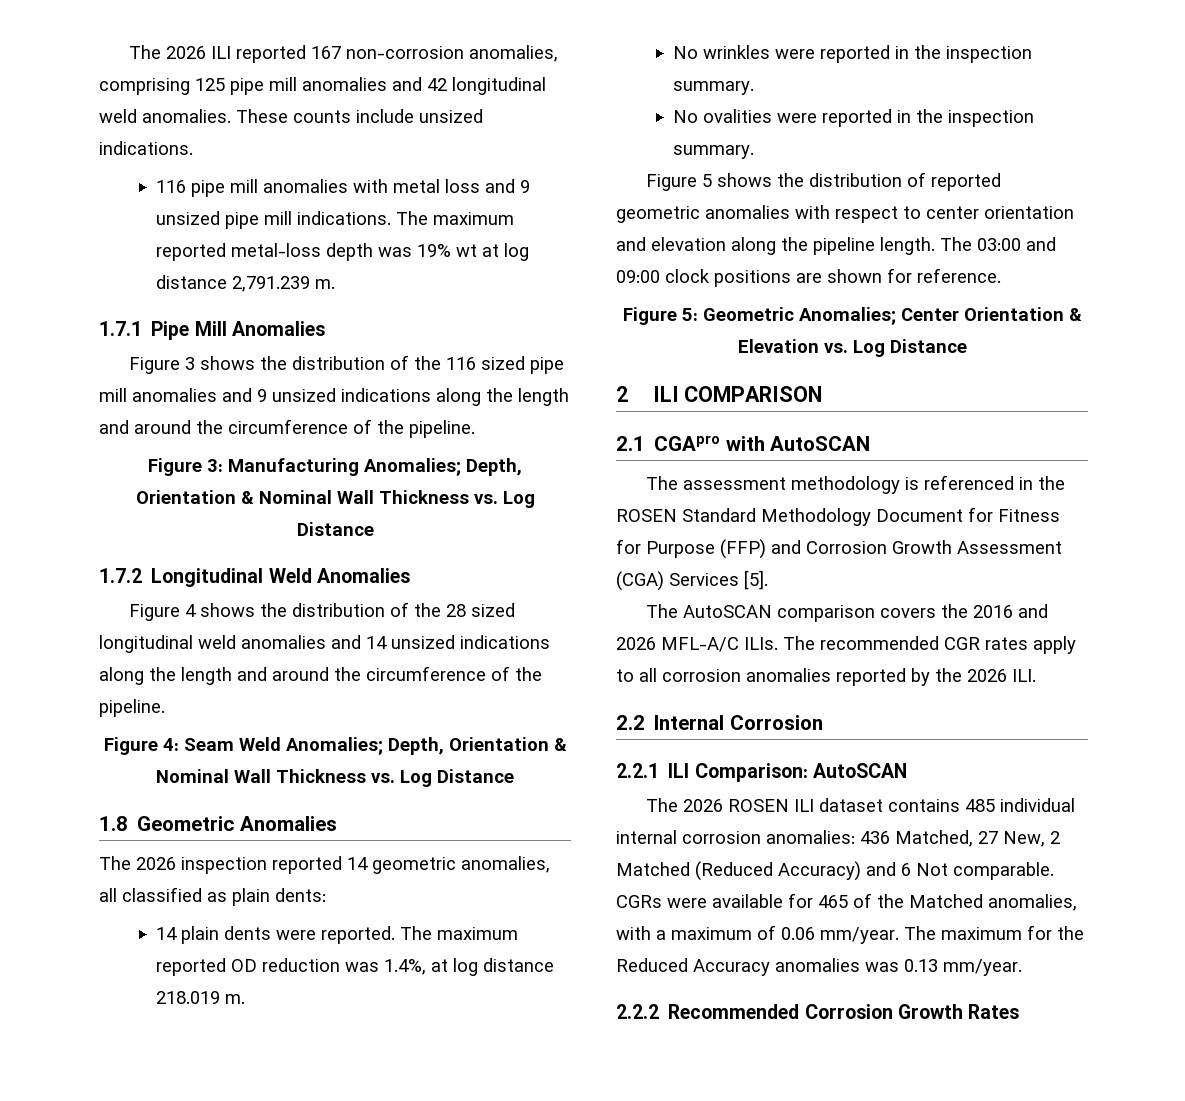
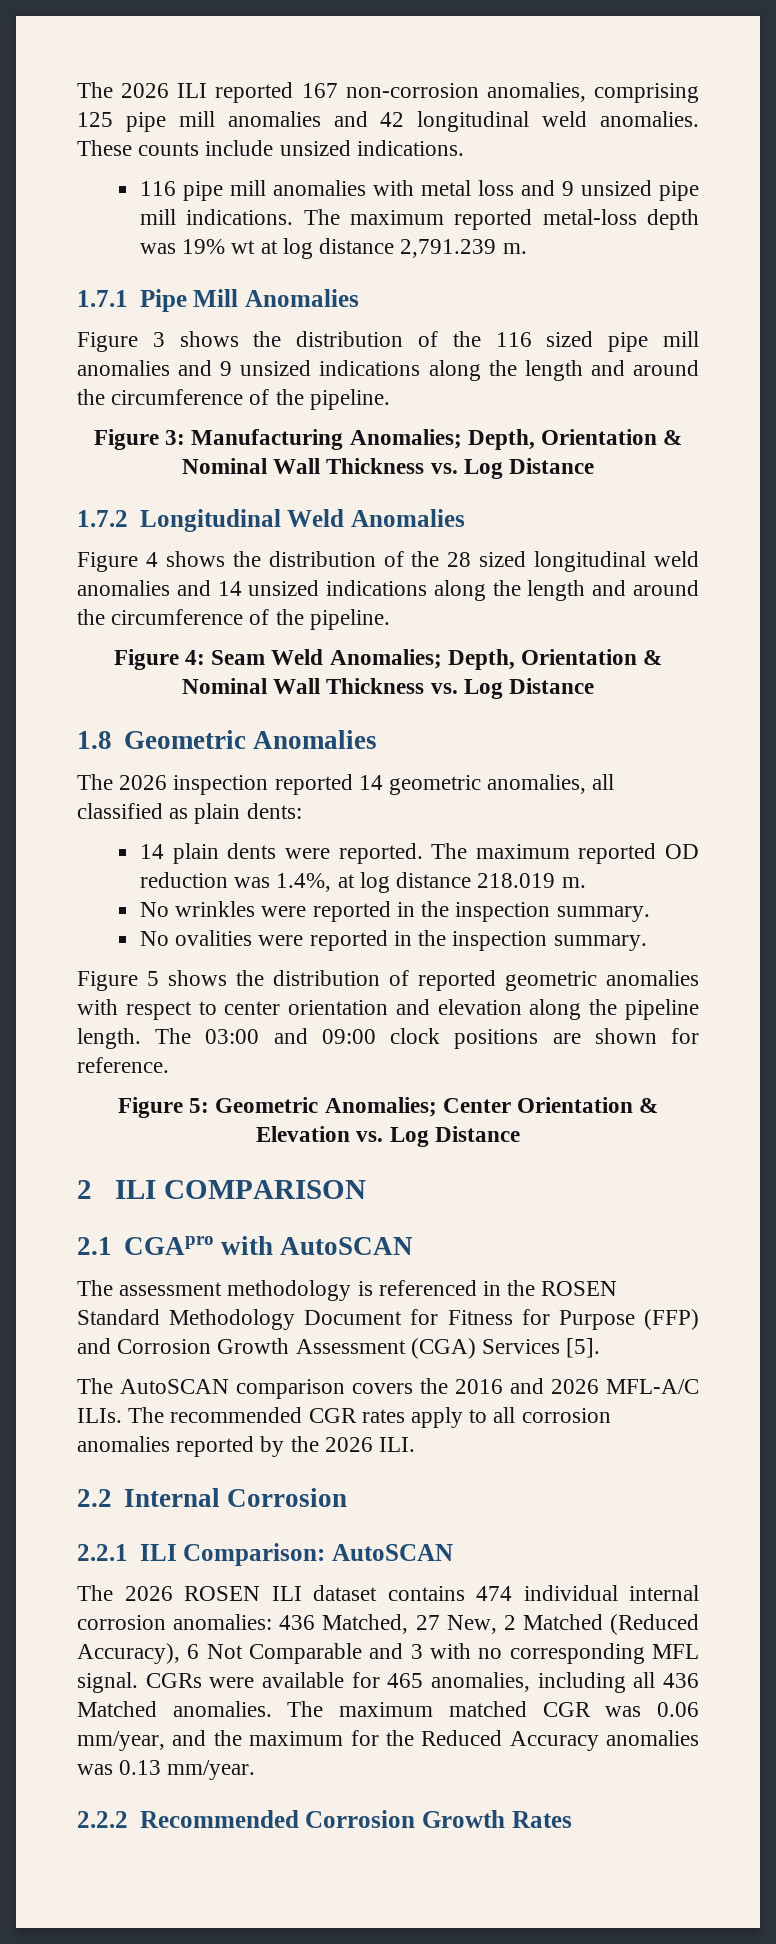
[964,799,995,812] 485 -> [476,1586,512,1601] 474
[778,861,1054,881] Accuracy) and 6 Not comparable. -> [77,1643,699,1664] [77,1672,138,1693] Accuracy), 6 Not Comparable and 3 with no corresponding MFL signal.
[853,893,1077,911] [616,925,936,944] of the Matched anomalies, with a maximum of 0.06 mm/year. The -> [431,1672,699,1693] [77,1701,699,1717] [77,1730,242,1751] anomalies, including all 436 Matched anomalies. The maximum matched CGR was 0.06 mm/year, and the

